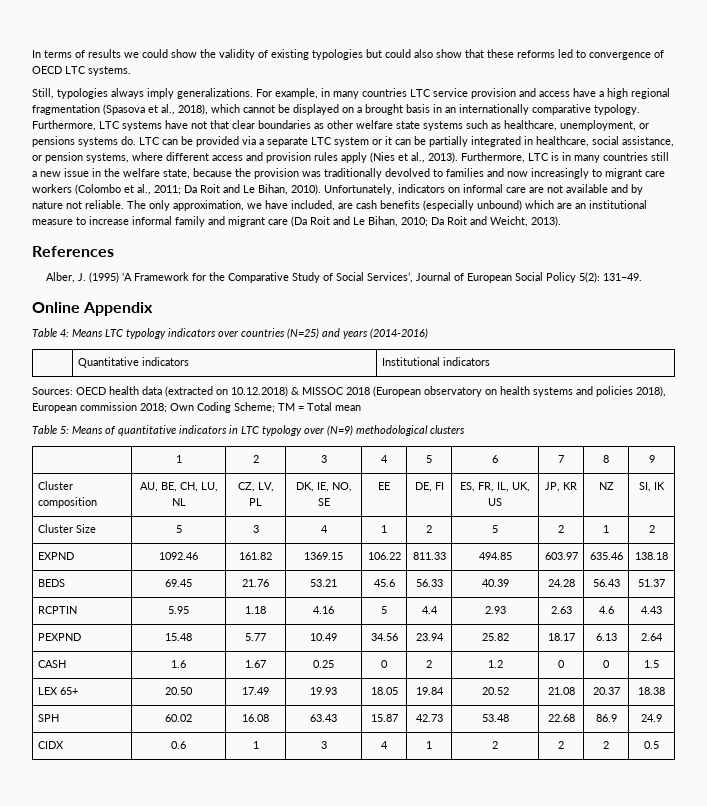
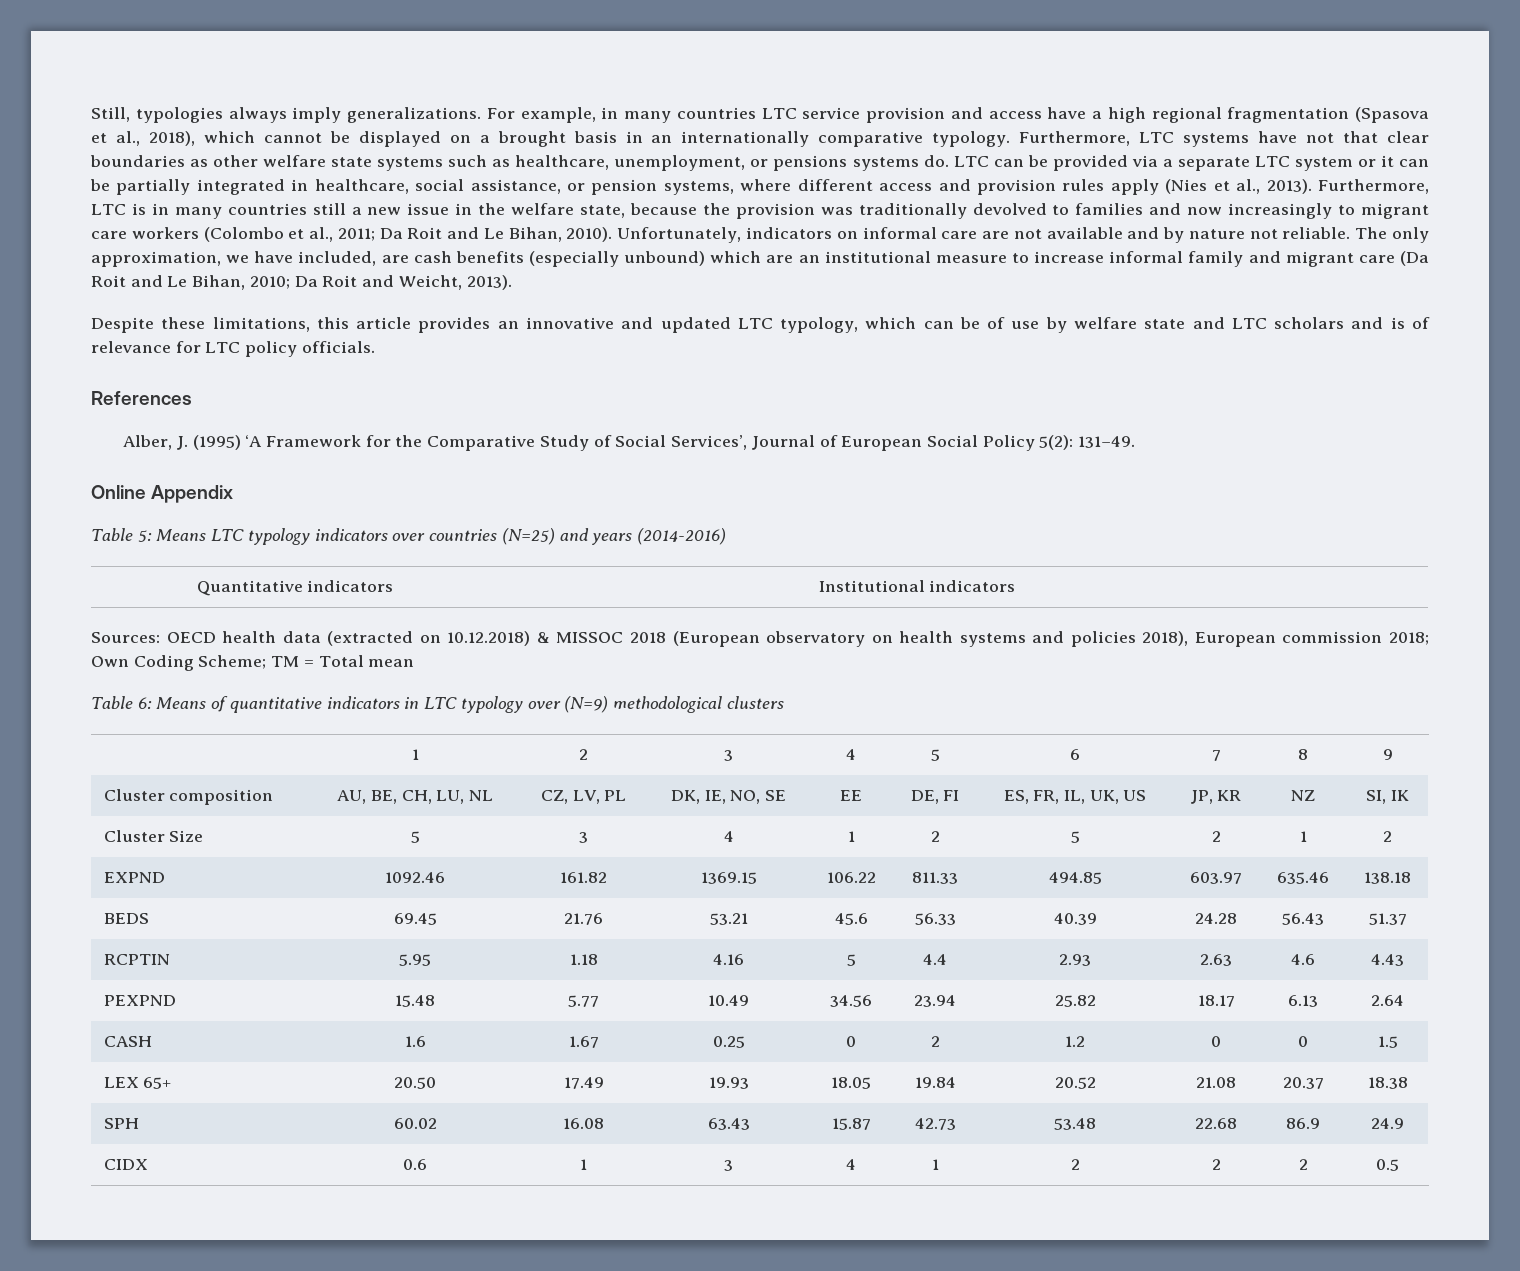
[32,49,664,60] [32,66,131,76] In terms of results we could show the validity of existing typologies but could also show that these reforms led to convergence of OECD LTC systems. // -> (91, 114) none
(561, 221) none -> [91,317,1430,333] [91,341,375,357] // Despite these limitations, this article provides an innovative and updated LTC typology, which can be of use by welfare state and LTC scholars and is of relevance for LTC policy officials.
[60,329,69,337] 4: -> [137,530,152,542] 5:
[60,426,69,434] 5: -> [137,697,152,709] 6:

